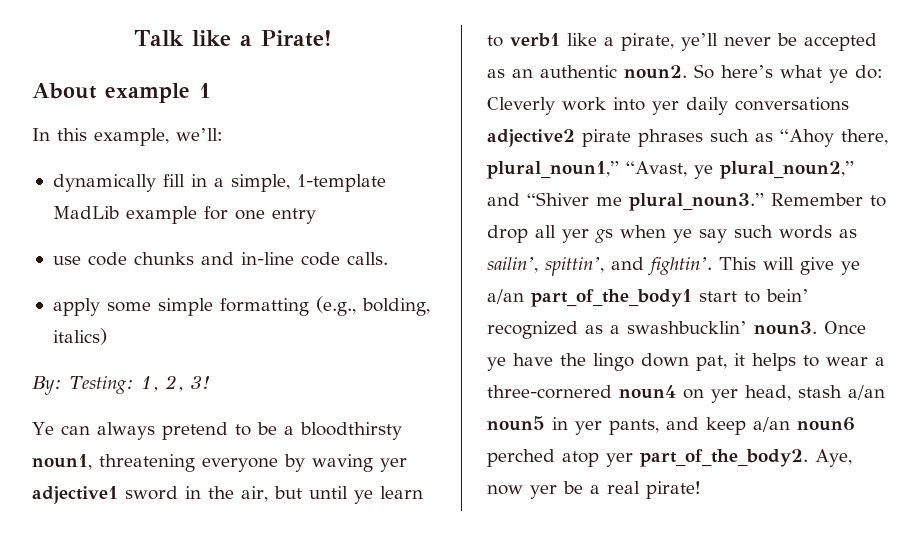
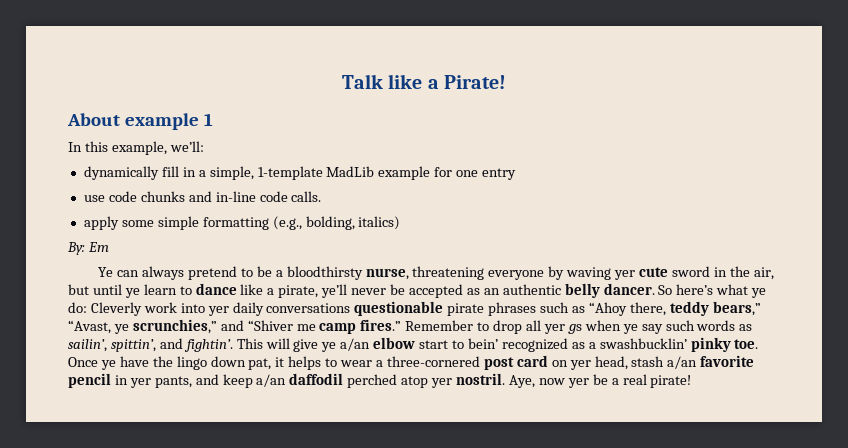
[69,375,211,394] Testing: 1, 2, 3! -> [87,242,109,252] Em
[32,454,92,470] noun1, -> [365,268,409,280] nurse,
[32,486,118,504] adjective1 -> [638,267,668,277] cute
[510,33,560,47] verb1 -> [195,283,237,295] dance
[624,65,687,79] noun2. -> [564,283,655,298] belly dancer.
[487,129,575,147] adjective2 -> [354,301,444,316] questionable
[487,161,619,179] plural_noun1,” -> [669,301,761,316] teddy bears,”
[719,161,854,179] plural_noun2,” -> [132,319,217,334] scrunchies,”
[629,193,764,211] plural_noun3.” -> [319,319,402,334] camp fires.”
[531,289,692,307] part_of_the_body1 -> [373,337,416,349] elbow
[754,321,817,335] noun3. -> [690,337,759,352] pinky toe.
[619,385,676,399] noun4 -> [483,355,548,370] post card
[487,416,545,431] noun5 -> [700,355,755,367] [68,373,111,388] favorite pencil
[797,417,855,431] noun6 -> [289,373,344,385] daffodil
[640,449,808,467] part_of_the_body2. -> [456,373,506,385] nostril.

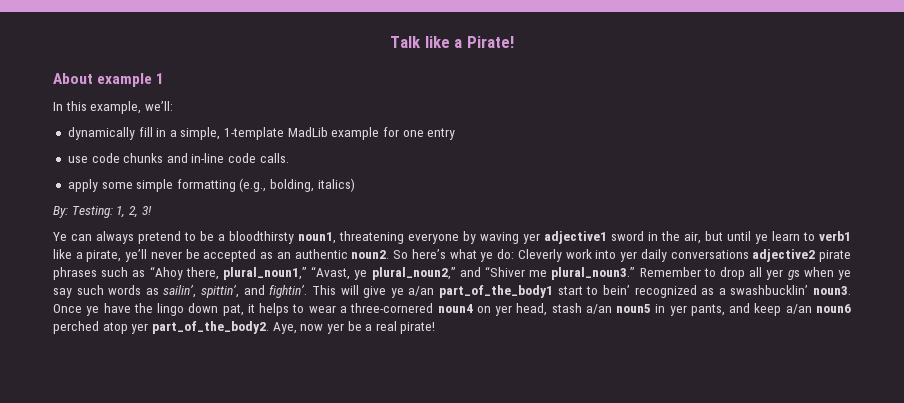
[87,242,109,252] Em -> [71,206,152,218] Testing: 1, 2, 3!
[365,268,409,280] nurse, -> [298,232,336,244] noun1,
[638,267,668,277] cute -> [544,231,607,244] adjective1
[195,283,237,295] dance -> [819,231,851,241] verb1
[564,283,655,298] belly dancer. -> [351,250,390,259] noun2.
[354,301,444,316] questionable -> [752,249,816,262] adjective2
[669,301,761,316] teddy bears,” -> [223,267,307,280] plural_noun1,”
[132,319,217,334] scrunchies,” -> [371,267,456,280] plural_noun2,”
[319,319,402,334] camp fires.” -> [551,267,636,280] plural_noun3.”
[373,337,416,349] elbow -> [439,285,554,298] part_of_the_body1
[690,337,759,352] pinky toe. -> [813,286,851,295] noun3.
[483,355,548,370] post card -> [437,304,473,313] noun4
[700,355,755,367] [68,373,111,388] favorite pencil -> [616,304,652,313] noun5
[289,373,344,385] daffodil -> [815,304,851,313] noun6
[456,373,506,385] nostril. -> [151,321,269,334] part_of_the_body2.

